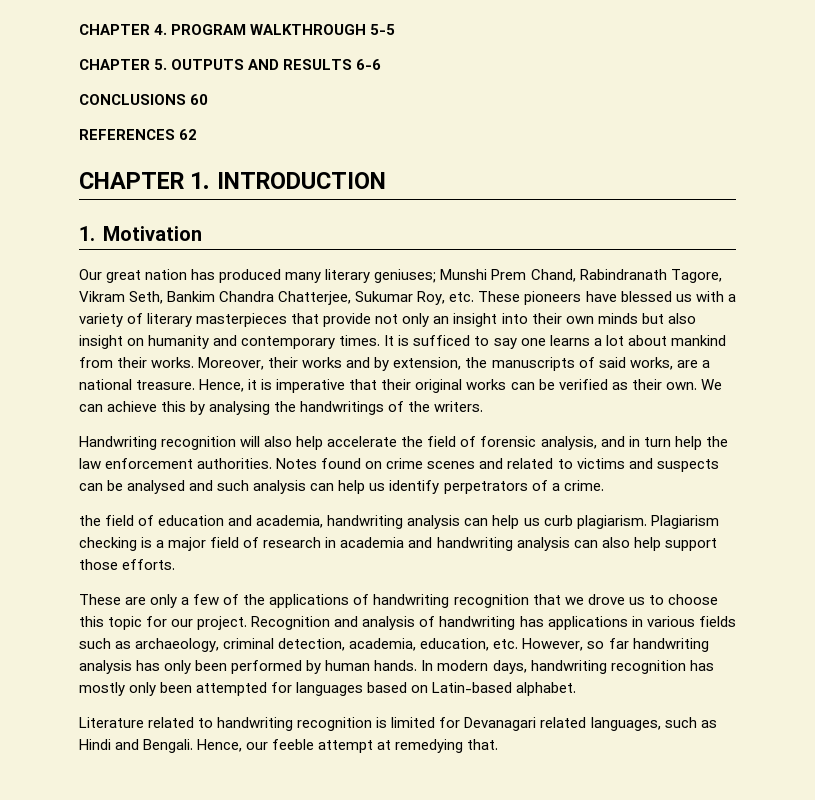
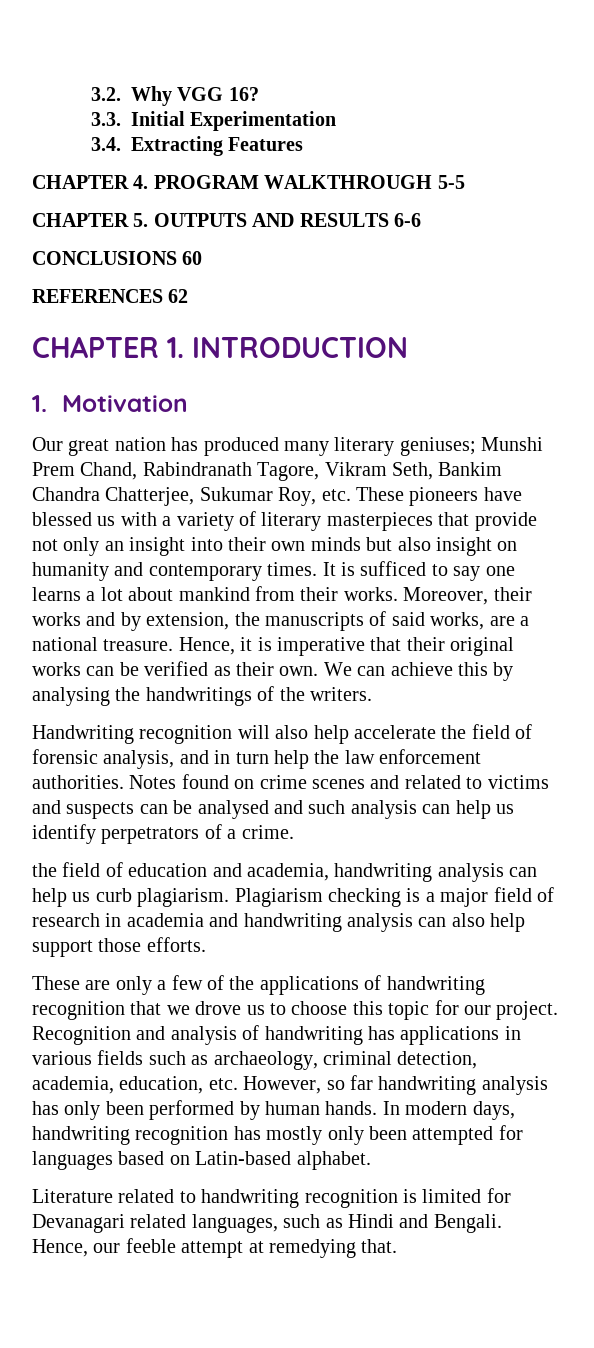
(79, 29) none -> [91,86,259,106] [91,111,337,131] [91,136,304,156] 3.2. Why VGG 16? // 3.3. Initial Experimentation // 3.4. Extracting Features //

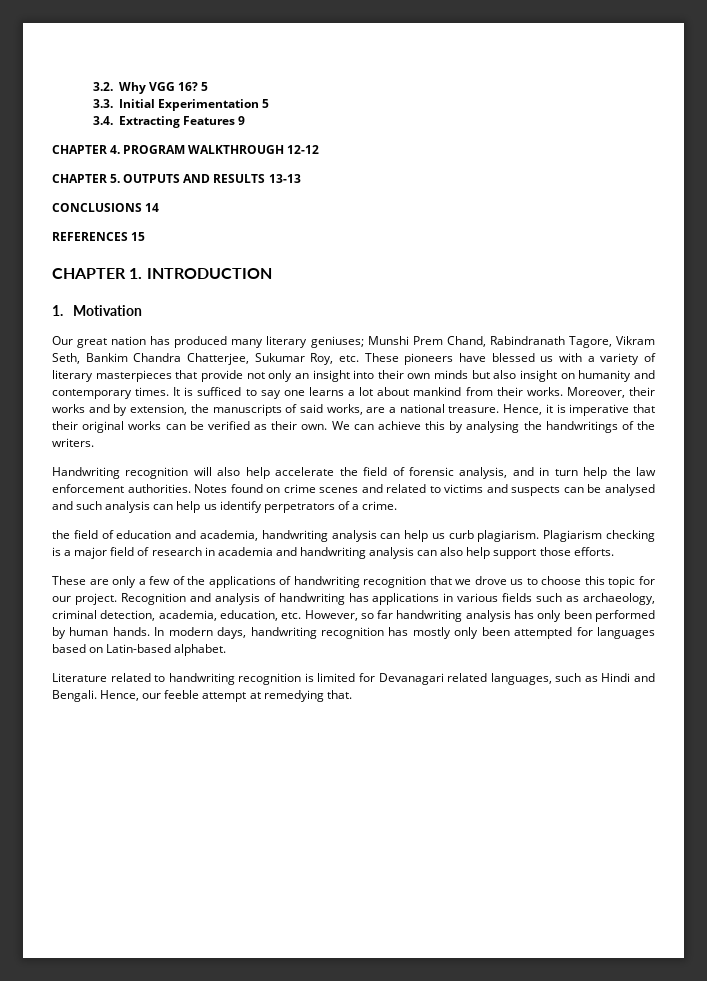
(259, 94) none -> [201,82,209,91] 5
(337, 121) none -> [262,99,270,108] 5
(304, 144) none -> [238,116,246,125] 9
[437,175,465,189] 5-5 -> [287,145,320,154] 12-12
[394,213,421,227] 6-6 -> [268,174,301,183] 13-13
[182,251,203,265] 60 -> [145,203,160,212] 14
[168,289,189,303] 62 -> [131,232,146,241] 15

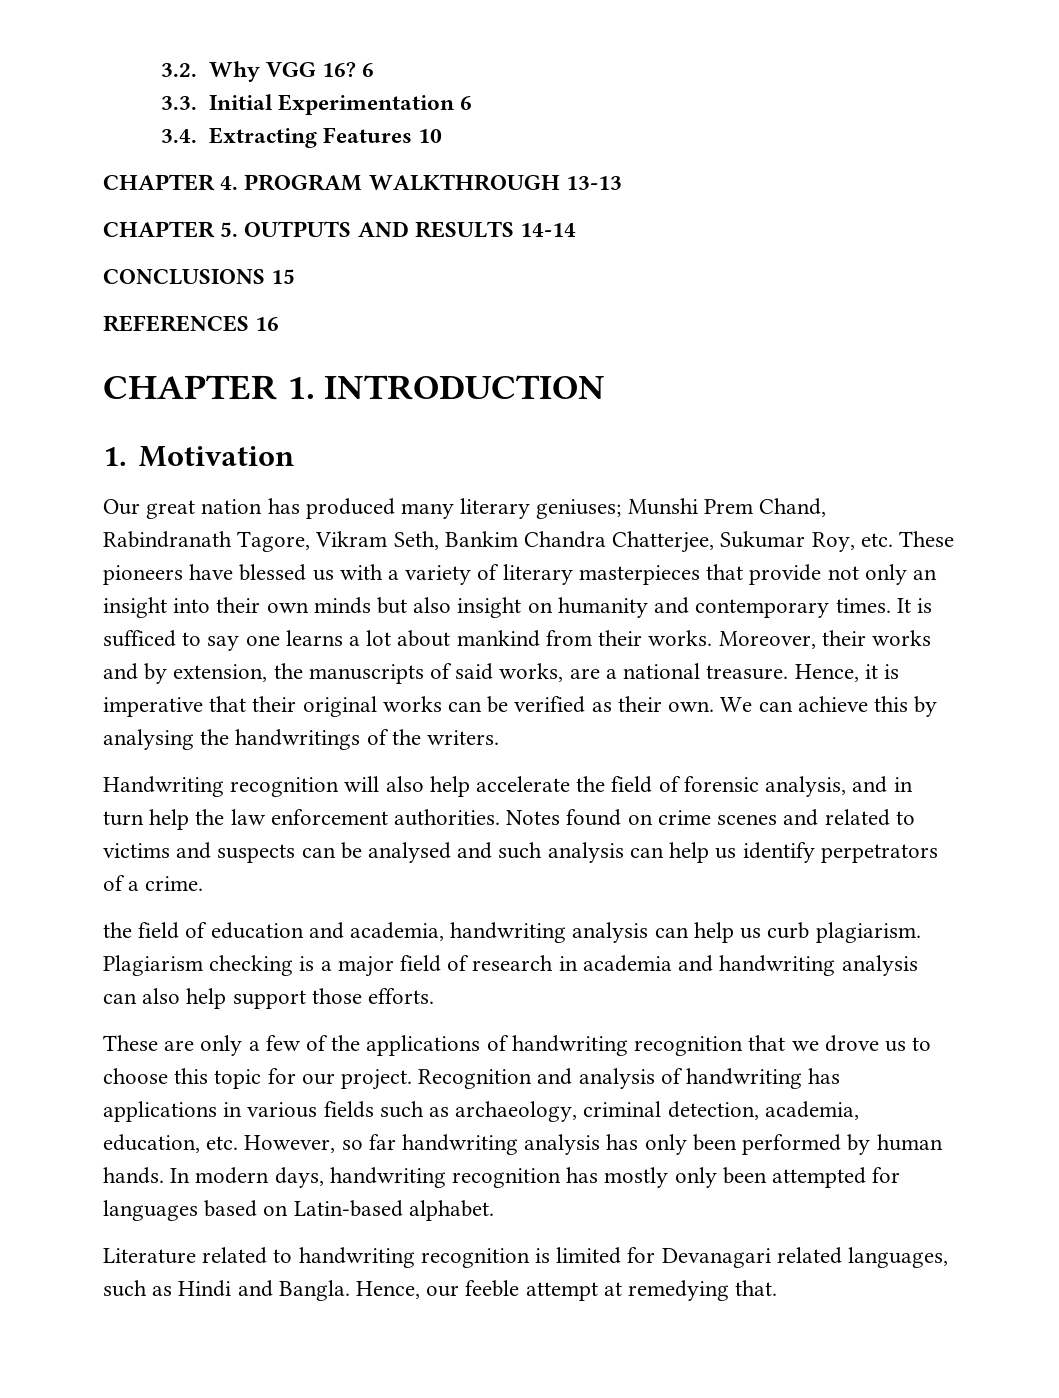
[201,82,209,91] 5 -> [362,63,375,77] 6
[262,99,270,108] 5 -> [460,96,473,110] 6
[238,116,246,125] 9 -> [418,129,443,143] 10
[287,145,320,154] 12-12 -> [565,176,622,190] 13-13
[268,174,301,183] 13-13 -> [520,223,577,237] 14-14
[145,203,160,212] 14 -> [271,269,296,284] 15
[131,232,146,241] 15 -> [255,317,280,331] 16
[52,690,97,702] Bengali. -> [278,1280,350,1301] Bangla.

